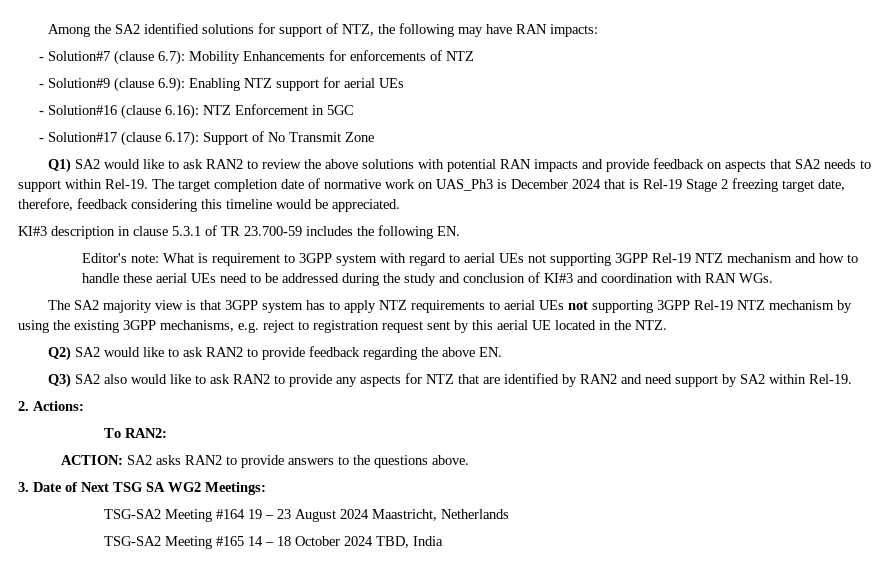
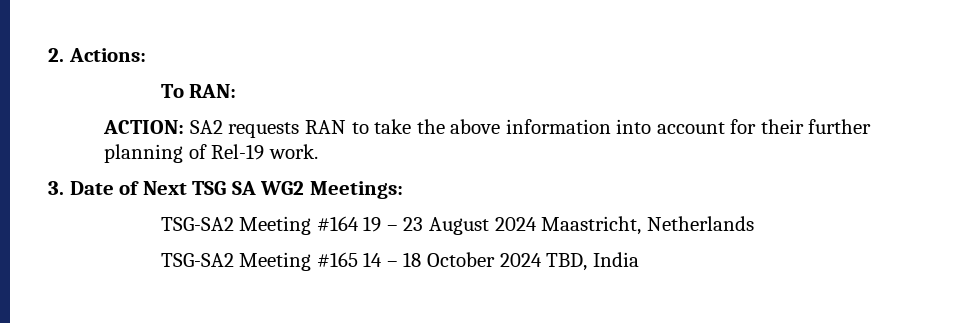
[47,23,598,37] [39,50,475,65] [39,77,405,92] [39,104,355,119] [39,131,375,146] [47,158,871,173] [18,178,845,192] [18,198,400,212] [18,225,460,239] [82,253,859,266] [82,272,774,286] [47,300,852,313] [18,320,667,333] [47,346,502,361] [47,373,852,388] Among the SA2 identified solutions for support of NTZ, the following may have RAN impacts: // - Solution#7 (clause 6.7): Mobility Enhancements for enforcements of NTZ // - Solution#9 (clause 6.9): Enabling NTZ support for aerial UEs // - Solution#16 (clause 6.16): NTZ Enforcement in 5GC // - Solution#17 (clause 6.17): Support of No Transmit Zone // Q1) SA2 would like to ask RAN2 to review the above solutions with potential RAN impacts and provide feedback on aspects that SA2 needs to support within Rel-19. The target completion date of normative work on UAS_Ph3 is December 2024 that is Rel-19 Stage 2 freezing target date, therefore, feedback considering this timeline would be appreciated. // KI#3 description in clause 5.3.1 of TR 23.700-59 includes the following EN. // Editor's note: What is requirement to 3GPP system with regard to aerial UEs not supporting 3GPP Rel-19 NTZ mechanism and how to handle these aerial UEs need to be addressed during the study and conclusion of KI#3 and coordination with RAN WGs. // The SA2 majority view is that 3GPP system has to apply NTZ requirements to aerial UEs not supporting 3GPP Rel-19 NTZ mechanism by using the existing 3GPP mechanisms, e.g. reject to registration request sent by this aerial UE located in the NTZ. // Q2) SA2 would like to ask RAN2 to provide feedback regarding the above EN. // Q3) SA2 also would like to ask RAN2 to provide any aspects for NTZ that are identified by RAN2 and need support by SA2 within Rel-19. // -> (48, 55) none
[124,428,167,438] RAN2: -> [189,84,237,98] RAN:
[155,455,469,468] asks RAN2 to provide answers to the questions above. -> [228,119,872,138] [104,144,318,163] requests RAN to take the above information into account for their further planning of Rel-19 work.

